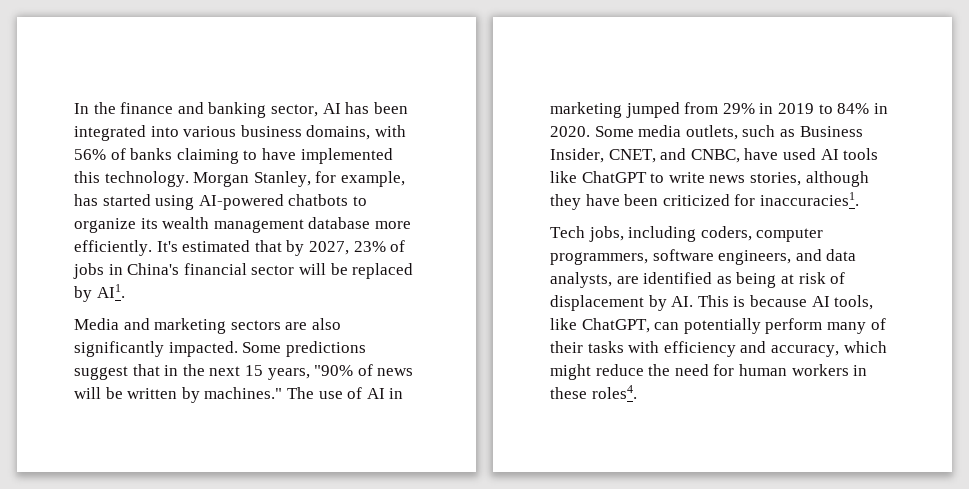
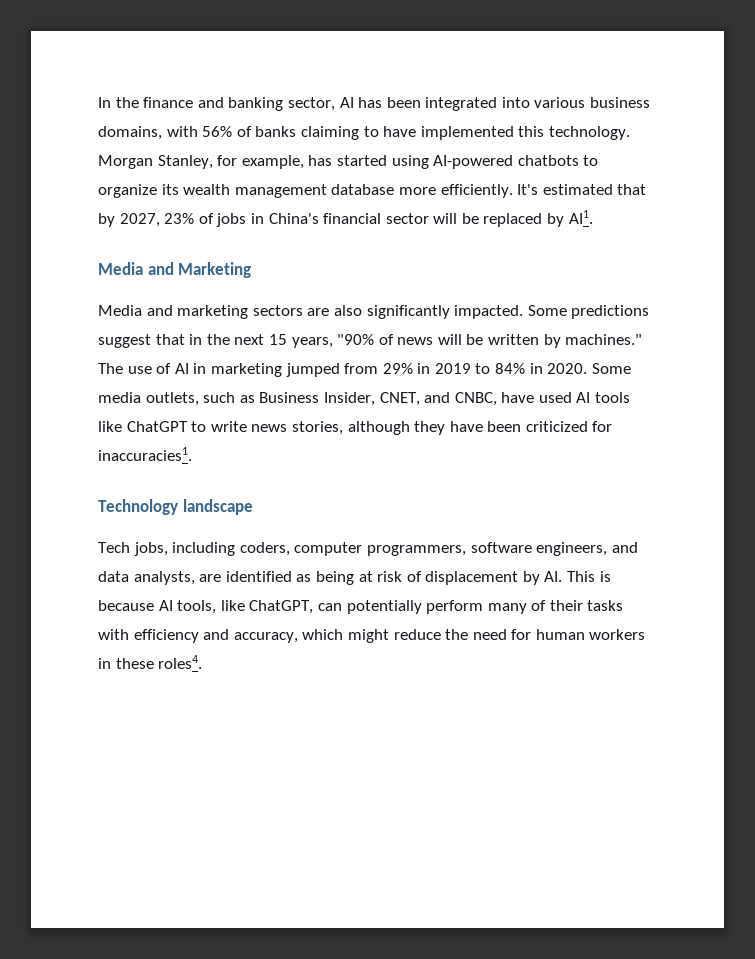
(125, 291) none -> [98,262,252,278] // Media and Marketing
(859, 199) none -> [98,499,253,515] // Technology landscape

